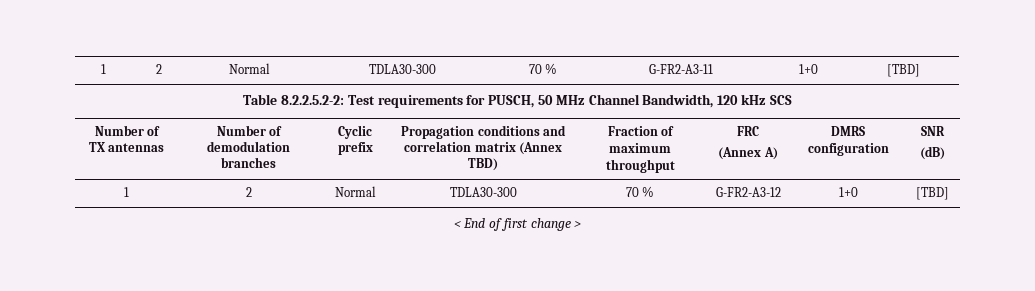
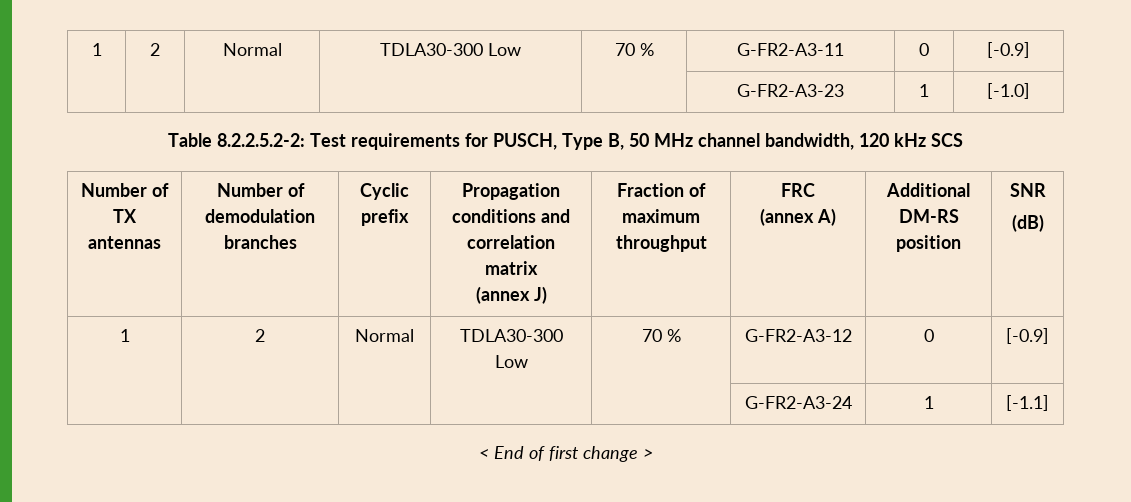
[100,64,106,74] [155,64,162,74] [229,63,270,74] [368,64,436,74] 1 | 2 | Normal | TDLA30-300 -> [91,43,102,56] [150,43,160,56] [222,43,282,56] [380,43,521,56] 1 | 2 | Normal | TDLA30-300 Low
[798,64,818,74] [887,64,920,77] 1+0 | [TBD] -> [919,43,929,56] [987,42,1030,58] [737,84,844,97] [919,84,929,97] [987,83,1030,99] 0 | [-0.9] // | | | | | G-FR2-A3-23 | 1 | [-1.0]
[537,94,714,108] 50 MHz Channel Bandwidth, -> [562,133,854,150] Type B, 50 MHz channel bandwidth,
[518,142,562,155] [468,158,499,171] (Annex TBD) -> [475,286,547,304] // (annex J)
[718,147,762,160] (Annex -> [760,208,814,226] (annex
[831,126,865,136] [807,143,889,156] DMRS configuration -> [886,183,970,197] [898,209,959,223] [896,235,961,252] Additional DM-RS position
(517, 192) none -> [494,355,528,368] Low
[838,187,858,197] [915,187,949,200] 1+0 | [TBD] -> [923,329,934,342] [1006,328,1049,344] [744,396,852,409] [923,396,934,409] [1006,395,1049,411] 0 | [-0.9] // | | | | | G-FR2-A3-24 | 1 | [-1.1]

